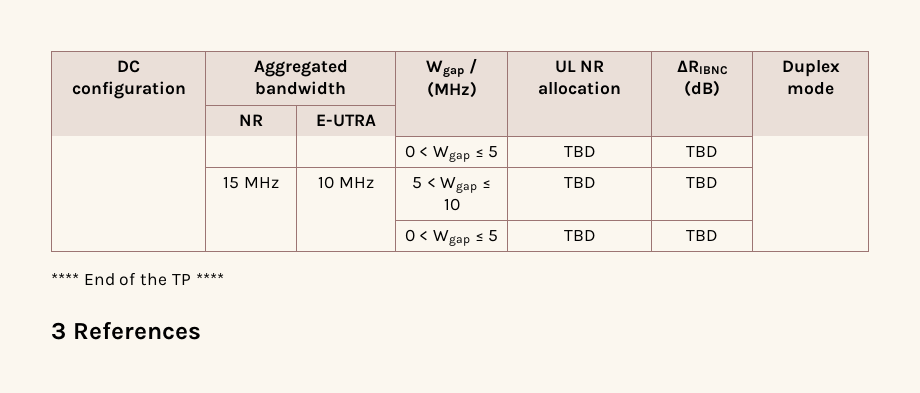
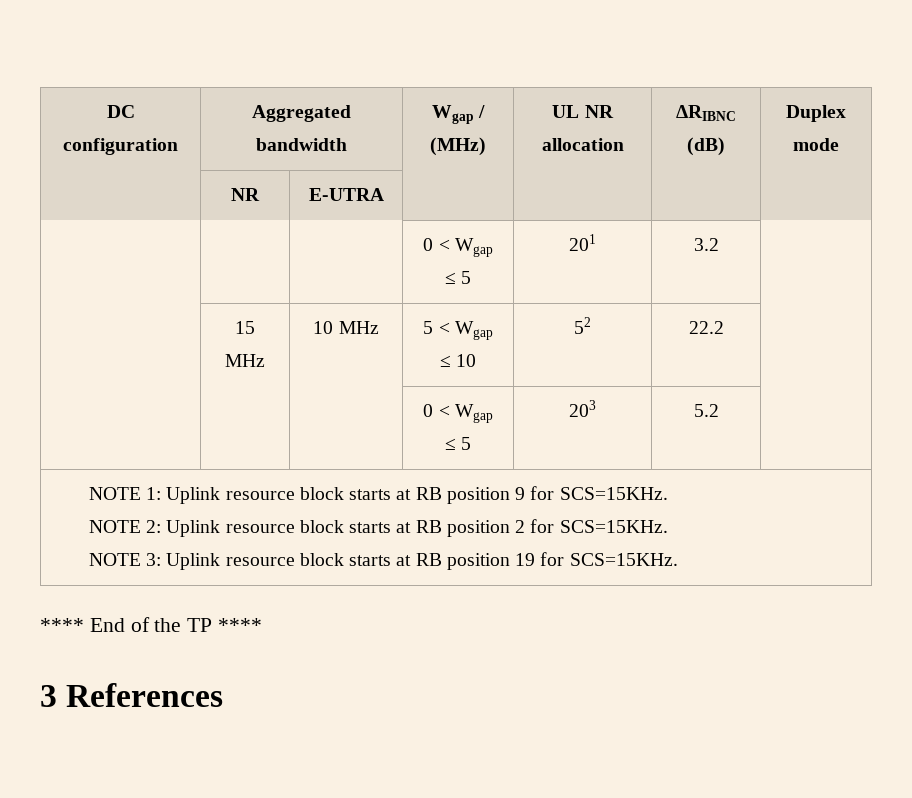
[563,146,596,157] [686,146,718,157] TBD | TBD -> [569,234,596,251] [693,238,719,251] 201 | 3.2
[563,177,596,188] [686,177,718,188] [404,229,499,246] [563,230,596,241] [686,230,718,241] TBD | TBD | // | | | 0 < Wgap ≤ 5 | TBD | TBD | -> [574,317,591,334] [688,321,724,334] [423,404,493,423] [444,437,472,450] [569,400,596,417] [693,404,719,417] [88,486,668,504] [88,519,668,537] [88,552,678,570] 52 | 22.2 | // | | | 0 < Wgap ≤ 5 | 203 | 5.2 | // NOTE 1: Uplink resource block starts at RB position 9 for SCS=15KHz. // NOTE 2: Uplink resource block starts at RB position 2 for SCS=15KHz. // NOTE 3: Uplink resource block starts at RB position 19 for SCS=15KHz.

